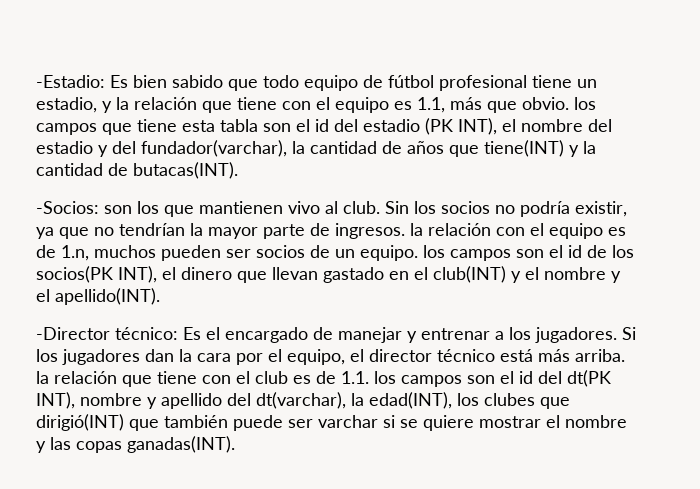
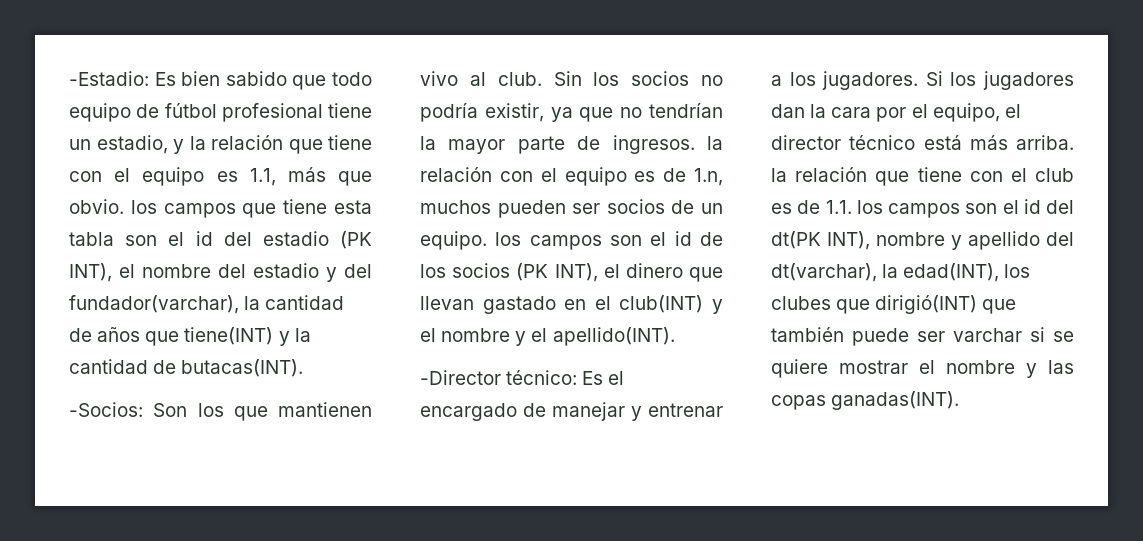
[104,205,132,214] son -> [153,403,188,417] Son
[36,266,113,283] socios(PK -> [452,263,549,281] socios (PK

